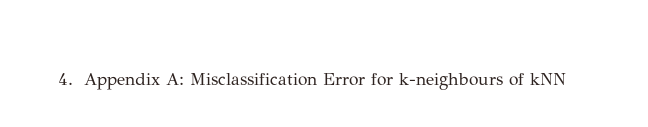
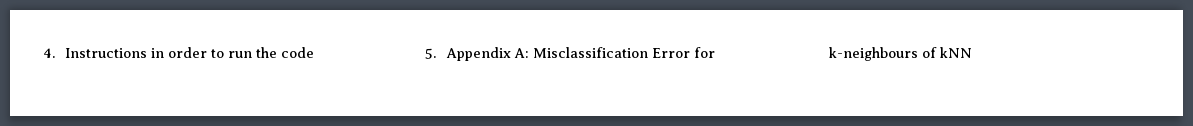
(73, 79) none -> [64,47,314,58] [425,48,436,59] Instructions in order to run the code // 5.

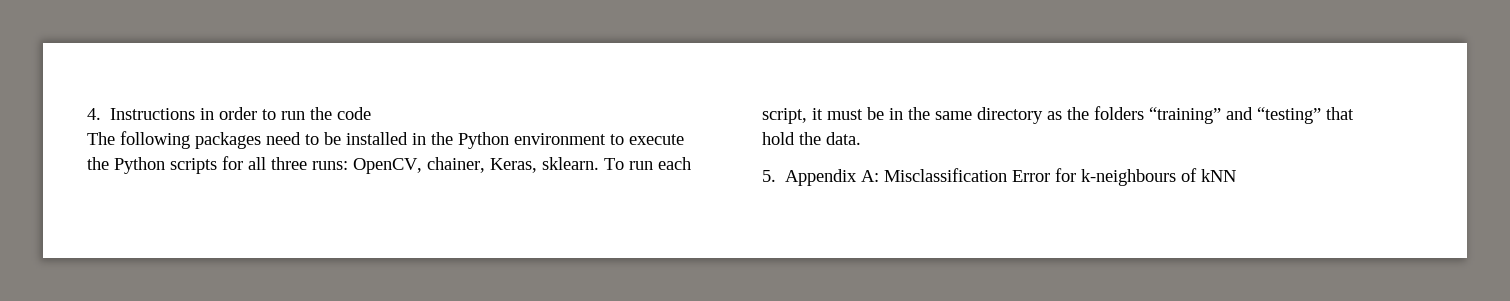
(314, 52) none -> [87,131,684,149] [87,156,691,174] [762,106,1354,124] [762,132,861,145] // The following packages need to be installed in the Python environment to execute the Python scripts for all three runs: OpenCV, chainer, Keras, sklearn. To run each script, it must be in the same directory as the folders “training” and “testing” that hold the data.

